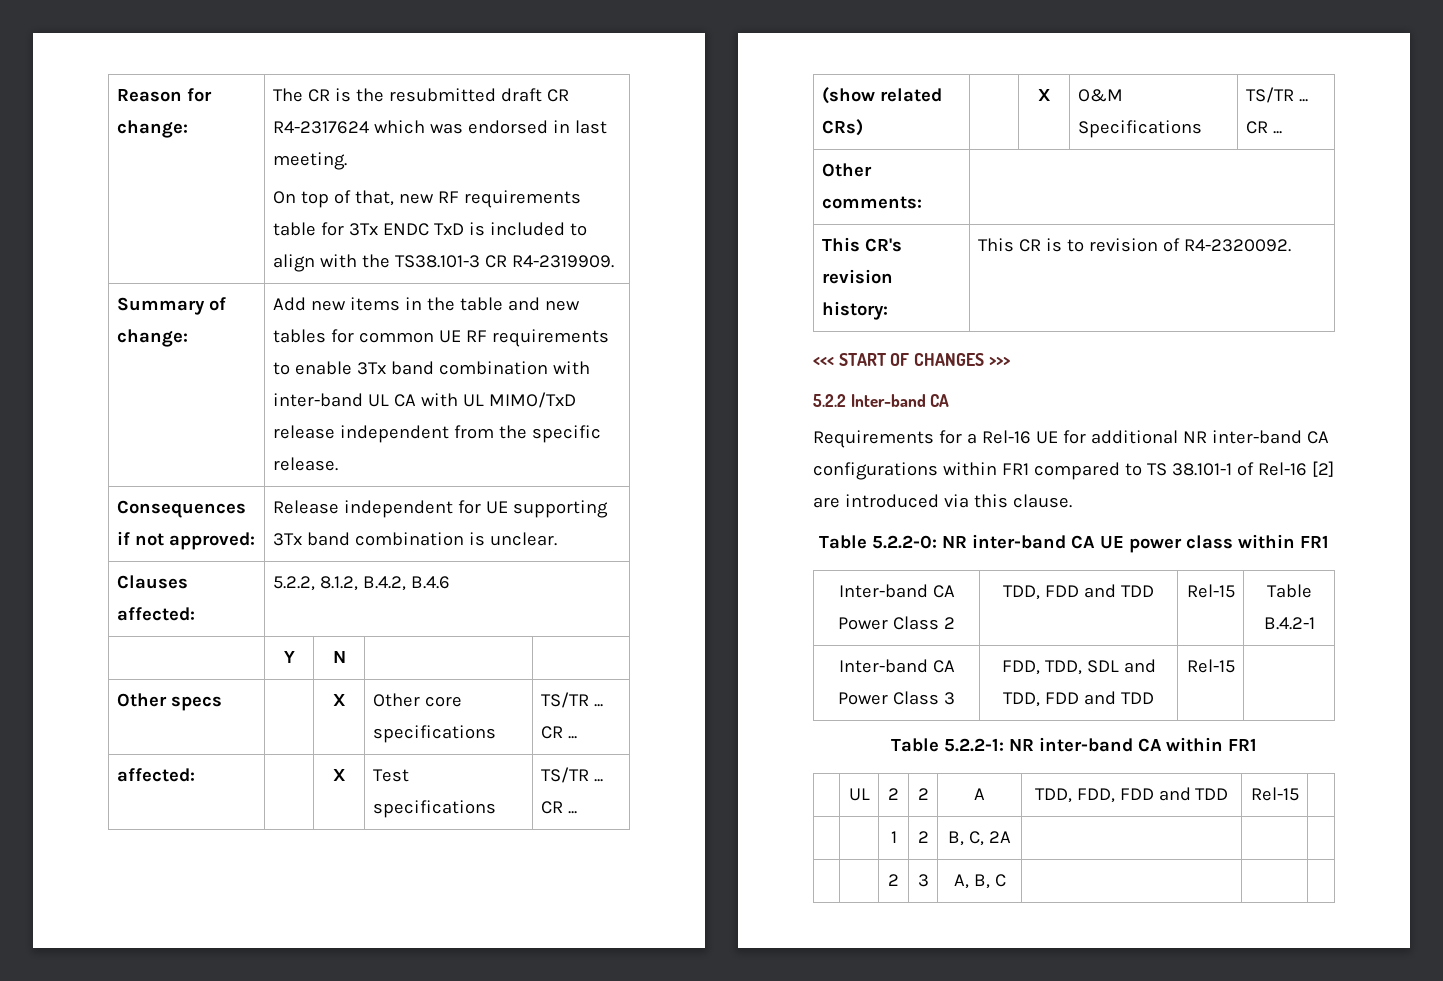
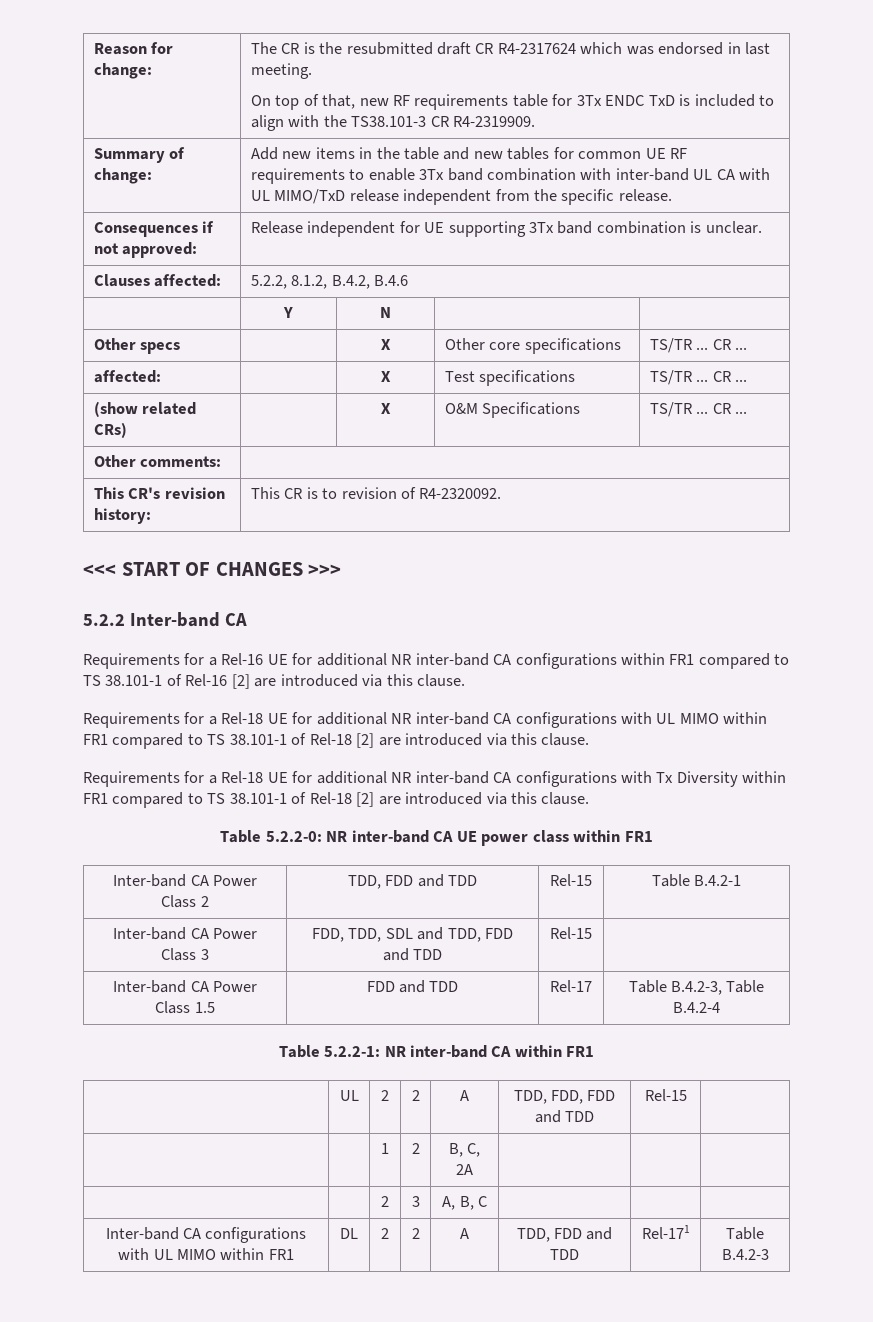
(1072, 501) none -> [83,712,768,728] [83,733,590,749] [83,771,787,787] [83,792,590,808] // Requirements for a Rel-18 UE for additional NR inter-band CA configurations with UL MIMO within FR1 compared to TS 38.101-1 of Rel-18 [2] are introduced via this clause. // Requirements for a Rel-18 UE for additional NR inter-band CA configurations with Tx Diversity within FR1 compared to TS 38.101-1 of Rel-18 [2] are introduced via this clause.
(1235, 666) none -> [113,980,257,993] [155,1001,215,1014] [366,980,459,993] [550,980,592,992] [628,980,765,995] [673,1002,720,1013] // Inter-band CA Power Class 1.5 | FDD and TDD | Rel-17 | Table B.4.2-3, Table B.4.2-4
(1006, 880) none -> [105,1227,307,1243] [118,1248,294,1260] [340,1228,358,1239] [381,1228,389,1239] [411,1228,420,1239] [460,1228,469,1239] [516,1227,613,1242] [550,1249,579,1260] [641,1225,690,1239] [726,1227,764,1240] [721,1249,769,1260] // Inter-band CA configurations with UL MIMO within FR1 | DL | 2 | 2 | A | TDD, FDD and TDD | Rel-171 | Table B.4.2-3

